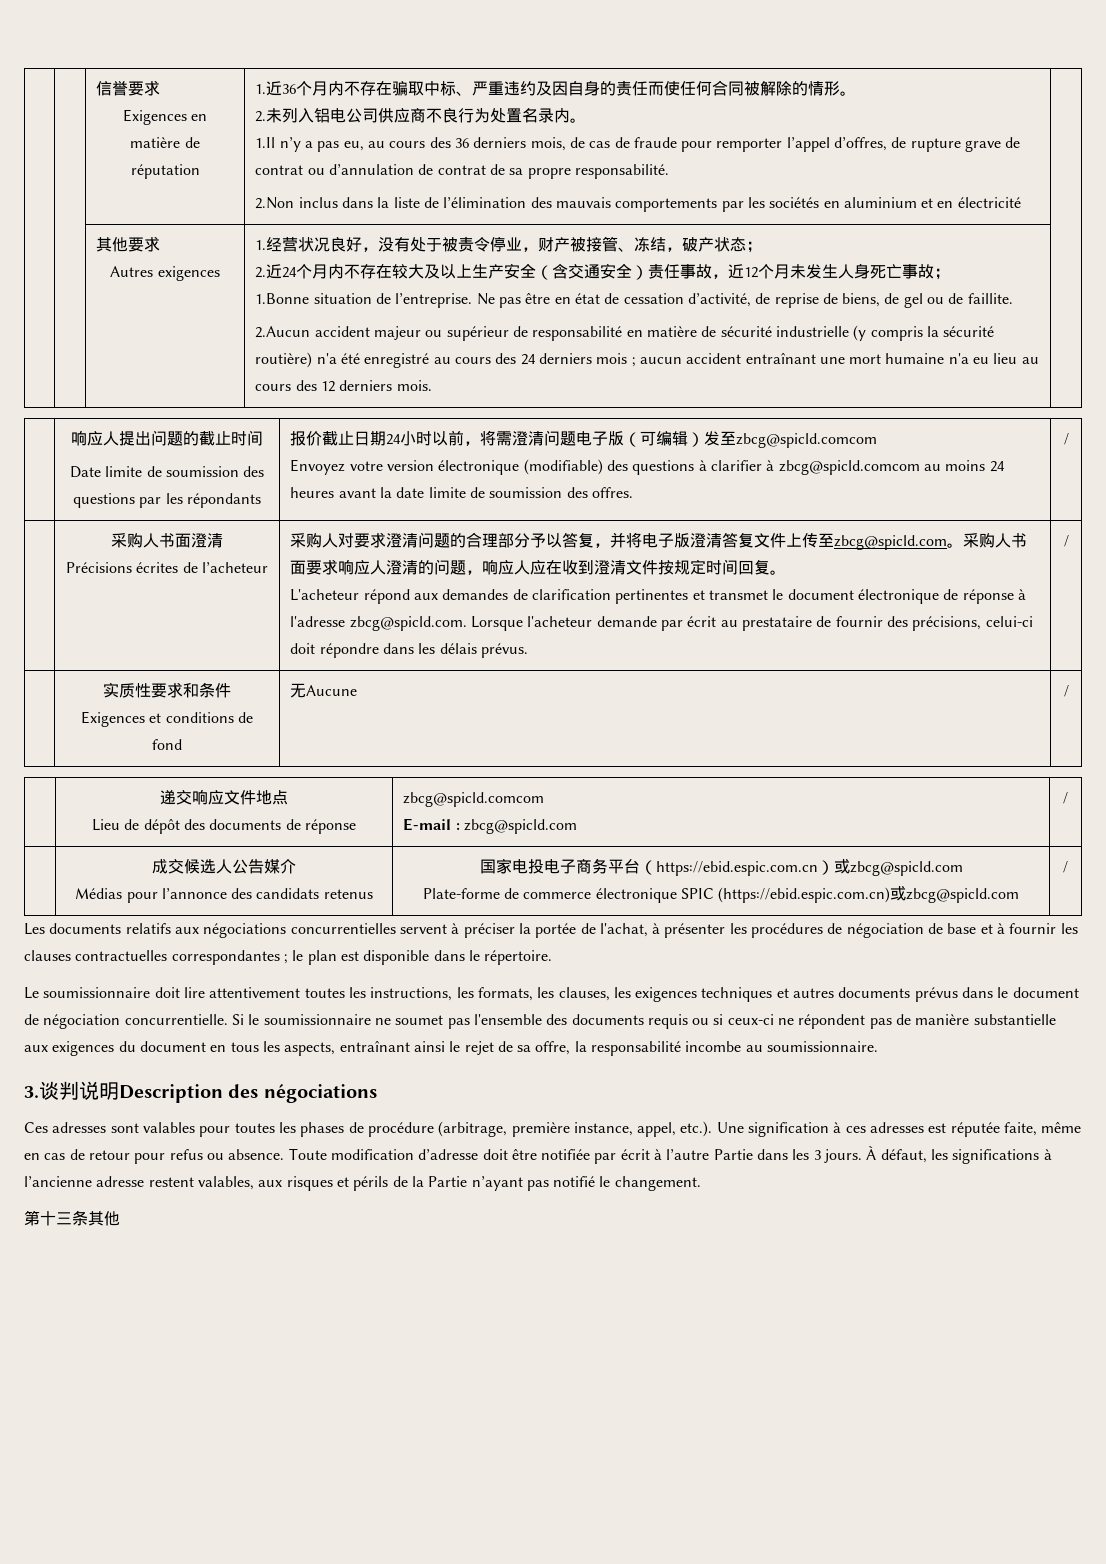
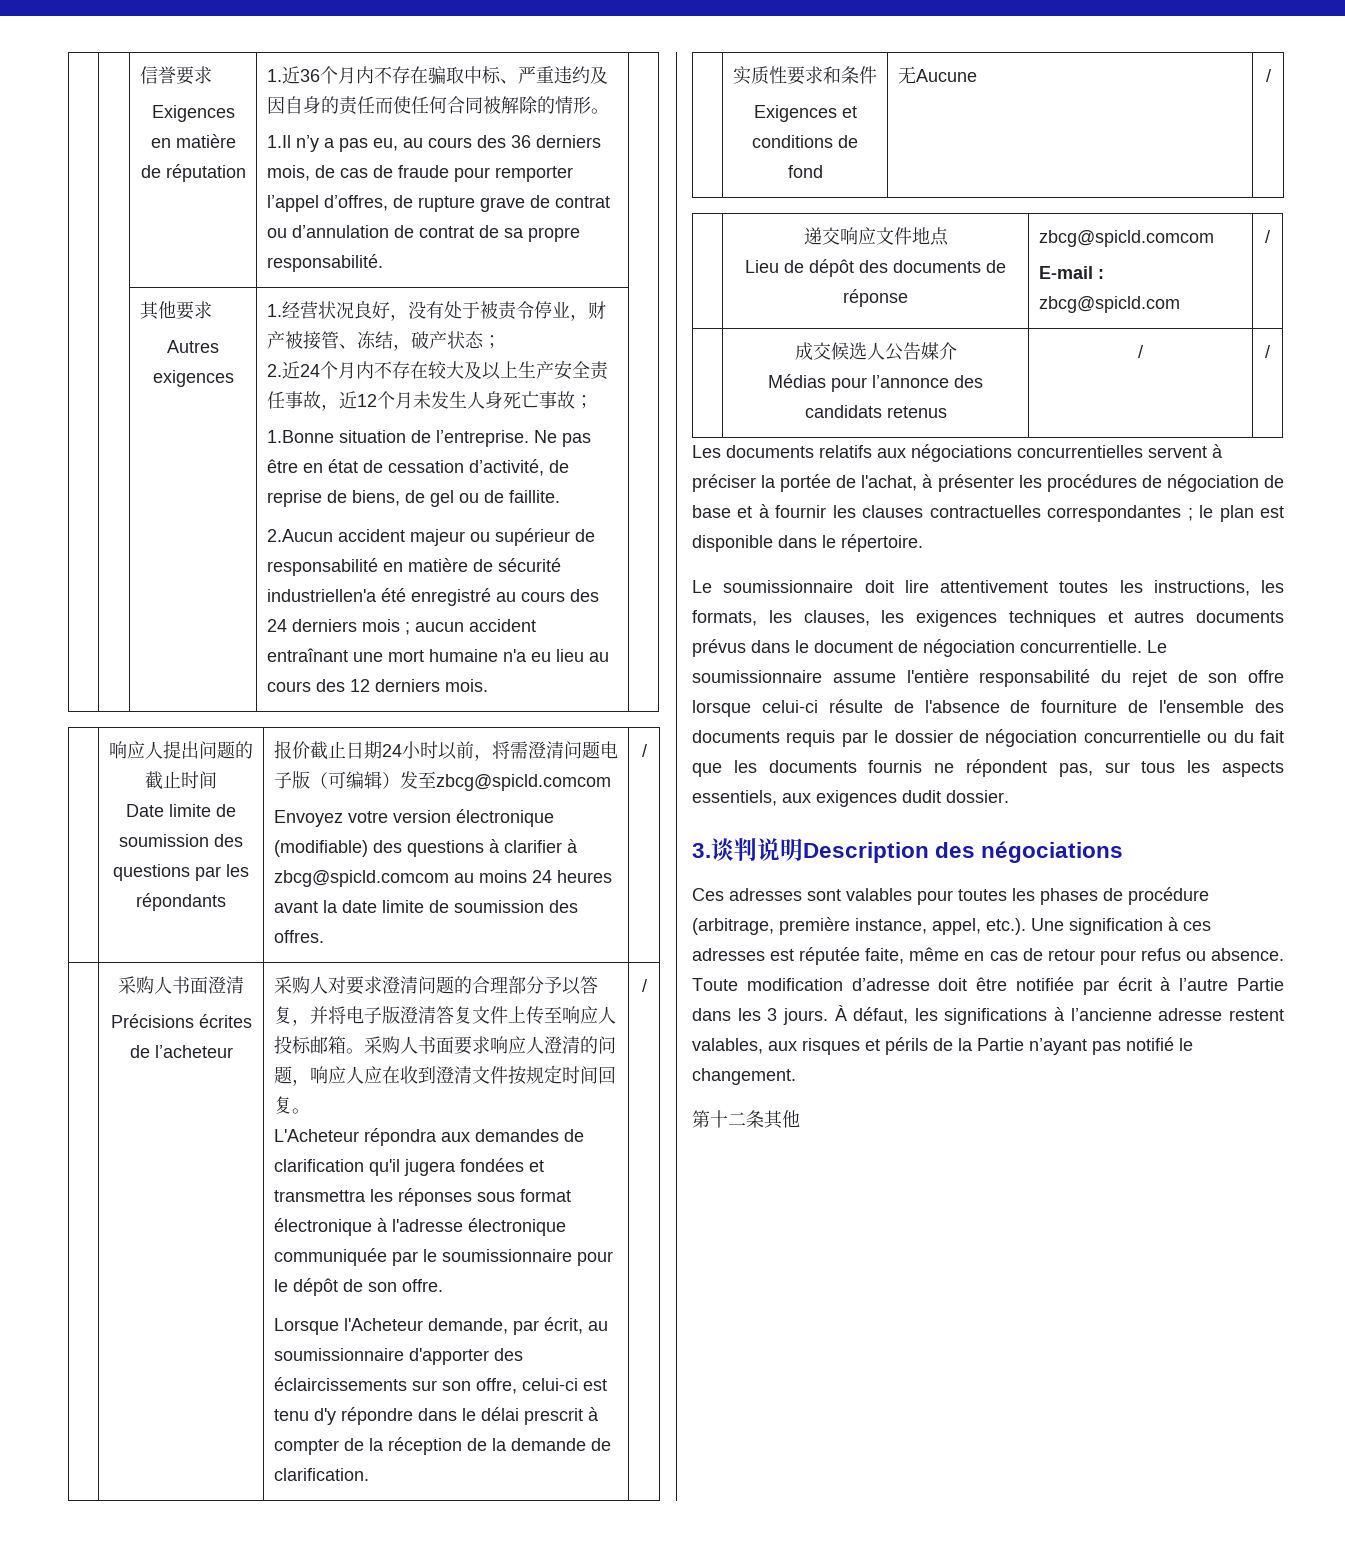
[255,108,587,123] // 2.未列入铝电公司供应商不良行为处置名录内。 -> (609, 111) none
[255,197,1021,212] // 2.Non inclus dans la liste de l’élimination des mauvais comportements par les sociétés en aluminium et en électricité -> (383, 263) none
[536,263,649,280] （含交通安全） -> (590, 369) none
[775,325,995,341] [255,352,337,368] industrielle (y compris la sécurité routière) n'a -> [266,589,377,602] industriellen'a
[834,535,948,550] zbcg@spicld.com -> [561,1006,616,1024] [273,1036,346,1054] 响应人投标邮箱
[290,589,410,604] L'acheteur répond -> [273,1128,437,1146] L'Acheteur répondra
[615,589,1026,604] [290,616,1033,631] [290,643,528,658] pertinentes et transmet le document électronique de réponse à l'adresse zbcg@spicld.com. Lorsque l'acheteur demande par écrit au prestataire de fournir des précisions, celui-ci doit répondre dans les délais prévus. -> [368,1158,544,1176] [273,1188,571,1206] [273,1218,566,1236] [273,1248,613,1266] [273,1278,443,1296] [273,1317,608,1335] [273,1348,523,1365] [273,1377,607,1394] [273,1407,599,1425] [273,1437,611,1455] [273,1468,369,1481] qu'il jugera fondées et transmettra les réponses sous format électronique à l'adresse électronique communiquée par le soumissionnaire pour le dépôt de son offre. // Lorsque l'Acheteur demande, par écrit, au soumissionnaire d'apporter des éclaircissements sur son offre, celui-ci est tenu d'y répondre dans le délai prescrit à compter de la réception de la demande de clarification.
[479,858,963,876] [422,886,1020,903] 国家电投电子商务平台（https://ebid.espic.com.cn）或zbcg@spicld.com // Plate-forme de commerce électronique SPIC (https://ebid.espic.com.cn)或zbcg@spicld.com -> [1138,345,1143,358] /
[231,1014,1056,1029] [24,1041,879,1056] Si le soumissionnaire ne soumet pas l'ensemble des documents requis ou si ceux-ci ne répondent pas de manière substantielle aux exigences du document en tous les aspects, entraînant ainsi le rejet de sa offre, la responsabilité incombe au soumissionnaire. -> [1147,640,1167,653] [692,669,1284,687] [692,699,1284,717] [692,729,1284,747] [692,759,1284,777] [692,790,1009,807] Le soumissionnaire assume l'entière responsabilité du rejet de son offre lorsque celui-ci résulte de l'absence de fourniture de l'ensemble des documents requis par le dossier de négociation concurrentielle ou du fait que les documents fournis ne répondent pas, sur tous les aspects essentiels, aux exigences dudit dossier.
[56,1212,72,1225] 三 -> [728,1112,746,1126] 二

